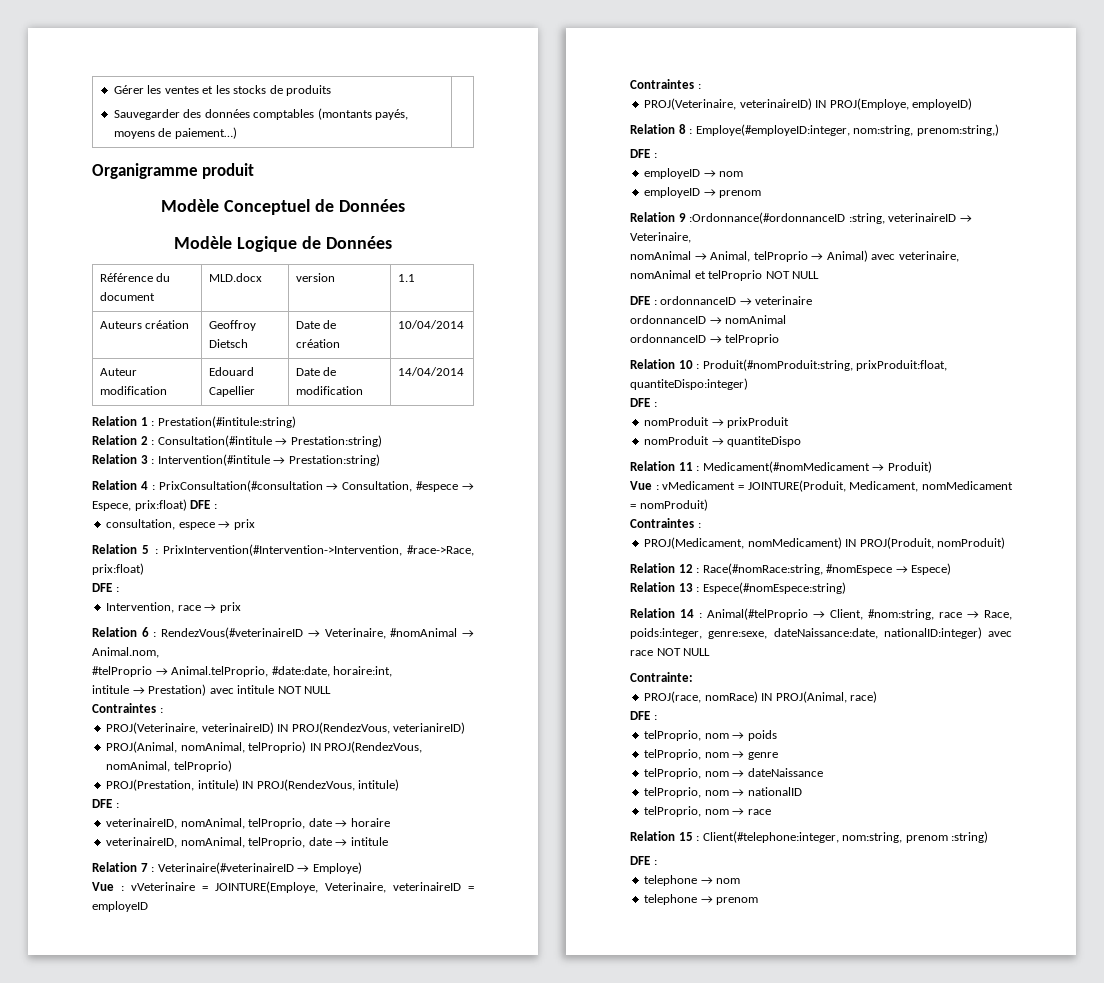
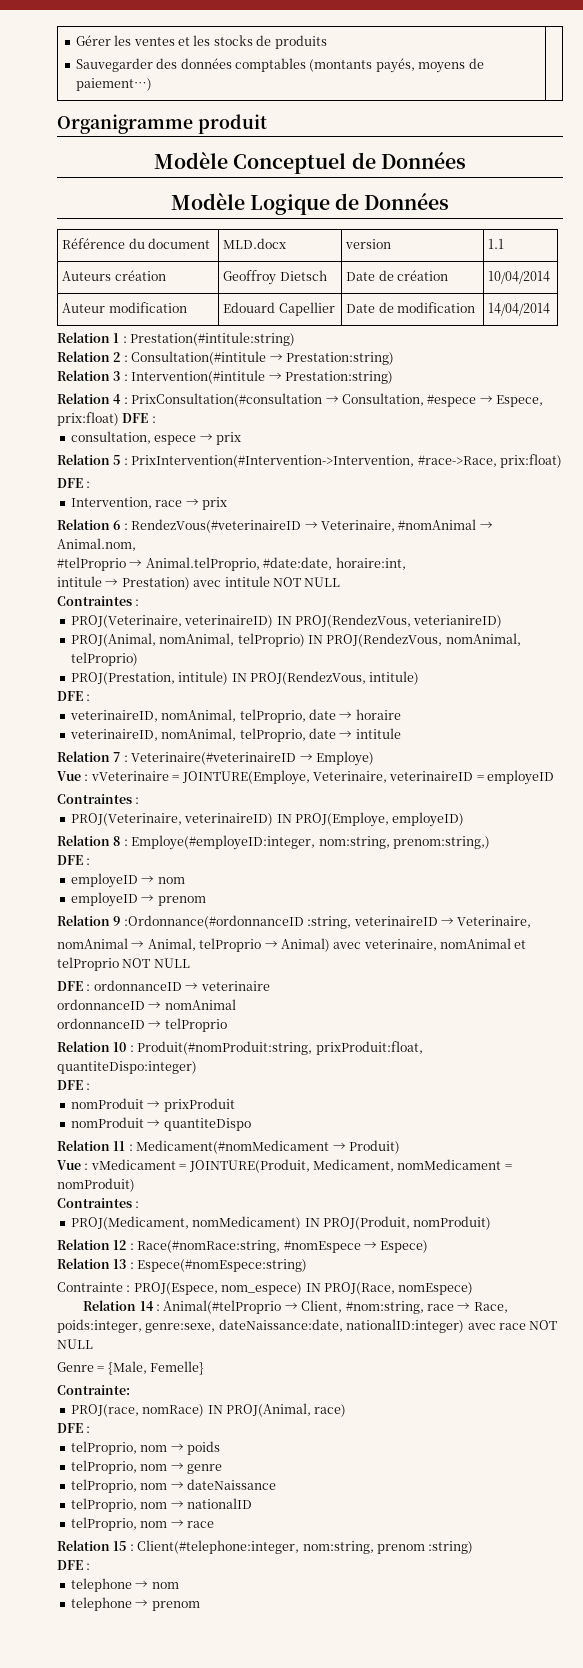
(846, 588) none -> [57,1282,474,1295] // Contrainte : PROJ(Espece, nom_espece) IN PROJ(Race, nomEspece)
(711, 652) none -> [57,1361,205,1375] // Genre = {Male, Femelle}

